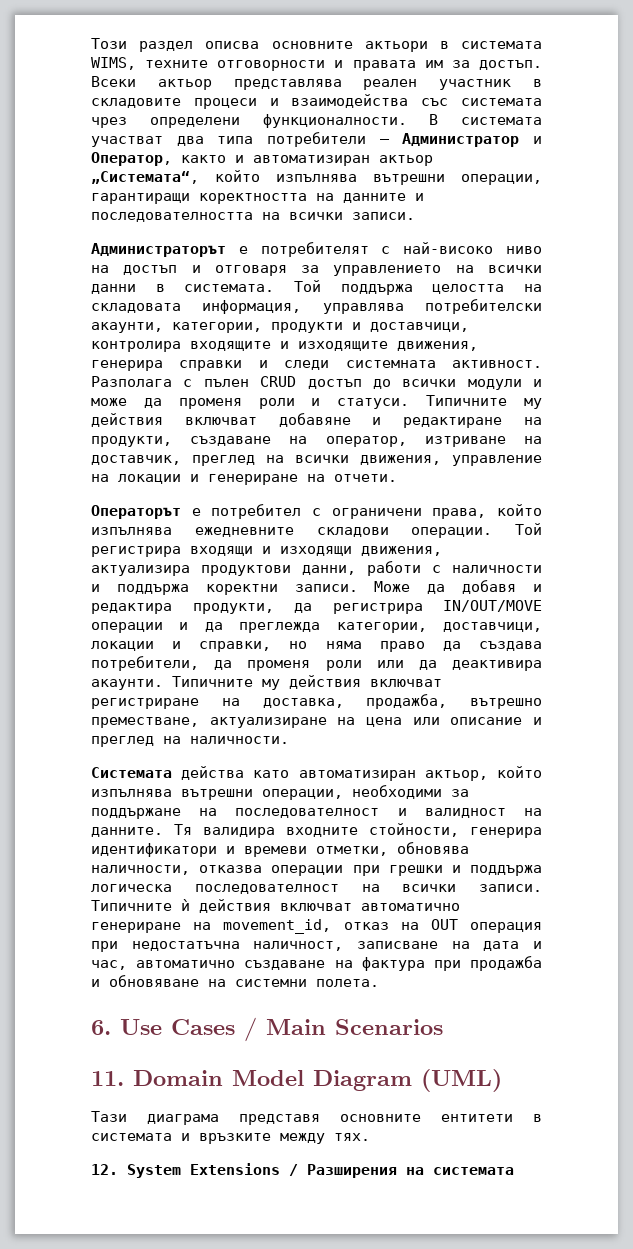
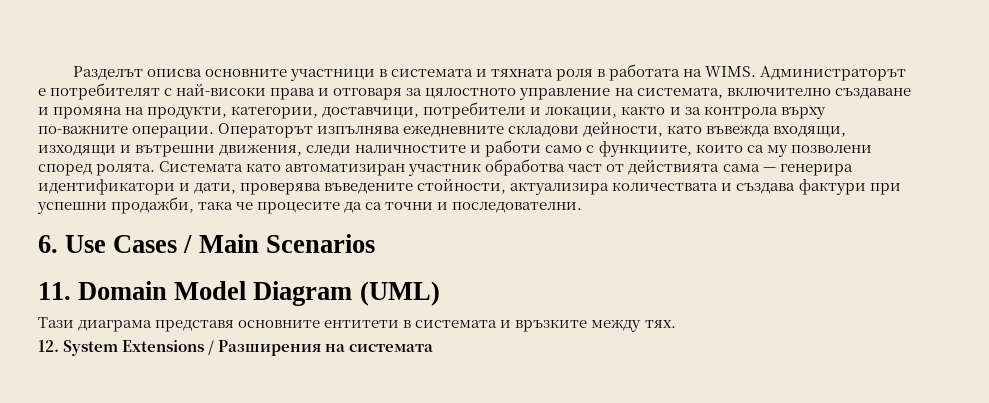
[91,38,194,52] Този раздел -> [72,66,143,80] Разделът
[364,41,542,52] [91,57,542,71] [91,76,542,90] [91,94,542,109] [91,114,542,128] [91,132,542,147] [91,152,433,166] [91,170,542,185] [91,193,424,204] [91,212,415,222] [91,242,542,257] [91,265,542,276] [91,280,542,295] [91,299,542,314] [91,322,469,333] [91,341,478,352] [91,360,542,371] [91,376,542,390] [91,395,542,409] [91,413,542,428] [91,436,542,447] [91,455,542,466] [91,474,397,485] [91,504,542,519] [91,523,542,538] [91,546,442,557] [91,561,542,576] [91,580,542,595] [91,600,542,614] [91,622,542,633] [91,641,542,652] [91,656,542,671] [91,675,442,690] [91,694,542,709] [91,717,543,728] [91,736,289,747] [91,766,542,781] [91,785,469,800] [91,808,542,819] [91,823,542,838] [91,842,469,857] [91,865,542,876] [91,884,542,894] [91,899,460,913] [91,919,542,934] [91,941,542,952] [91,956,542,971] [91,975,379,987] актьори в системата WIMS, техните отговорности и правата им за достъп. Всеки актьор представлява реален участник в складовите процеси и взаимодейства със системата чрез определени функционалности. В системата участват два типа потребители — Администратор и Оператор, както и автоматизиран актьор „Системата“, който изпълнява вътрешни операции, гарантиращи коректността на данните и последователността на всички записи. // Администраторът е потребителят с най-високо ниво на достъп и отговаря за управлението на всички данни в системата. Той поддържа целостта на складовата информация, управлява потребителски акаунти, категории, продукти и доставчици, контролира входящите и изходящите движения, генерира справки и следи системната активност. Разполага с пълен CRUD достъп до всички модули и може да променя роли и статуси. Типичните му действия включват добавяне и редактиране на продукти, създаване на оператор, изтриване на доставчик, преглед на всички движения, управление на локации и генериране на отчети. // Операторът е потребител с ограничени права, който изпълнява ежедневните складови операции. Той регистрира входящи и изходящи движения, актуализира продуктови данни, работи с наличности и поддържа коректни записи. Може да добавя и редактира продукти, да регистрира IN/OUT/MOVE операции и да преглежда категории, доставчици, локации и справки, но няма право да създава потребители, да променя роли или да деактивира акаунти. Типичните му действия включват регистриране на доставка, продажба, вътрешно преместване, актуализиране на цена или описание и преглед на наличности. // Системата действа като автоматизиран актьор, който изпълнява вътрешни операции, необходими за поддържане на последователност и валидност на данните. Тя валидира входните стойности, генерира идентификатори и времеви отметки, обновява наличности, отказва операции при грешки и поддържа логическа последователност на всички записи. Типичните ѝ действия включват автоматично генериране на movement_id, отказ на OUT операция при недостатъчна наличност, записване на дата и час, автоматично създаване на фактура при продажба и обновяване на системни полета. -> [289,64,907,81] [38,83,911,100] [38,102,826,119] [38,121,847,138] [38,140,872,157] [38,159,853,176] [38,178,901,195] [37,197,583,214] участници в системата и тяхната роля в работата на WIMS. Администраторът е потребителят с най-високи права и отговаря за цялостното управление на системата, включително създаване и промяна на продукти, категории, доставчици, потребители и локации, както и за контрола върху по-важните операции. Операторът изпълнява ежедневните складови дейности, като въвежда входящи, изходящи и вътрешни движения, следи наличностите и работи само с функциите, които са му позволени според ролята. Системата като автоматизиран участник обработва част от действията сама — генерира идентификатори и дати, проверява въведените стойности, актуализира количествата и създава фактури при успешни продажби, така че процесите да са точни и последователни.

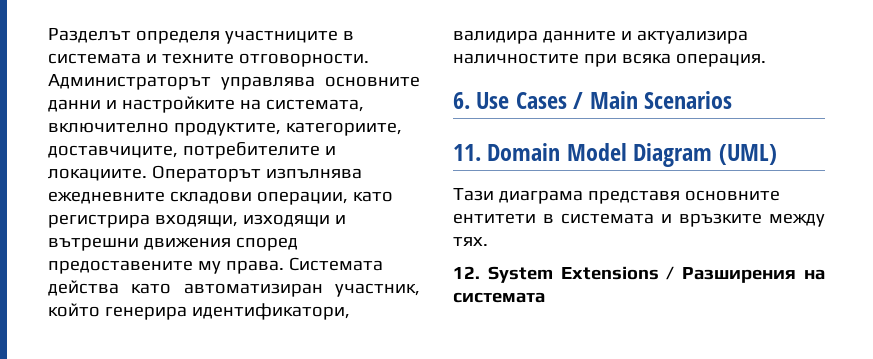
[146,64,907,81] [38,83,911,100] [38,102,826,119] [38,125,215,138] описва основните участници в системата и тяхната роля в работата на WIMS. Администраторът е потребителят с най-високи права и отговаря за цялостното управление на системата, включително създаване и промяна на продукти, категории, доставчици, потребители и локации, както и за контрола върху по-важните операции. -> [135,30,354,44] [48,53,369,67] [48,74,420,90] [48,96,364,113] [48,122,402,136] [48,142,336,159] [48,168,147,181] определя участниците в системата и техните отговорности. Администраторът управлява основните данни и настройките на системата, включително продуктите, категориите, доставчиците, потребителите и локациите.
[583,121,771,137] дейности, като въвежда -> [256,191,393,205] [48,214,150,228] операции, като регистрира
[219,140,872,157] [38,159,853,176] [38,178,901,195] [37,197,583,214] движения, следи наличностите и работи само с функциите, които са му позволени според ролята. Системата като автоматизиран участник обработва част от действията сама — генерира идентификатори и дати, проверява въведените стойности, актуализира количествата и създава фактури при успешни продажби, така че процесите да са точни и последователни. -> [143,237,298,251] [48,257,383,274] [48,280,420,297] [48,303,350,320] [453,30,748,44] [453,53,766,67] движения според предоставените му права. Системата действа като автоматизиран участник, който генерира идентификатори, валидира данните и актуализира наличностите при всяка операция.

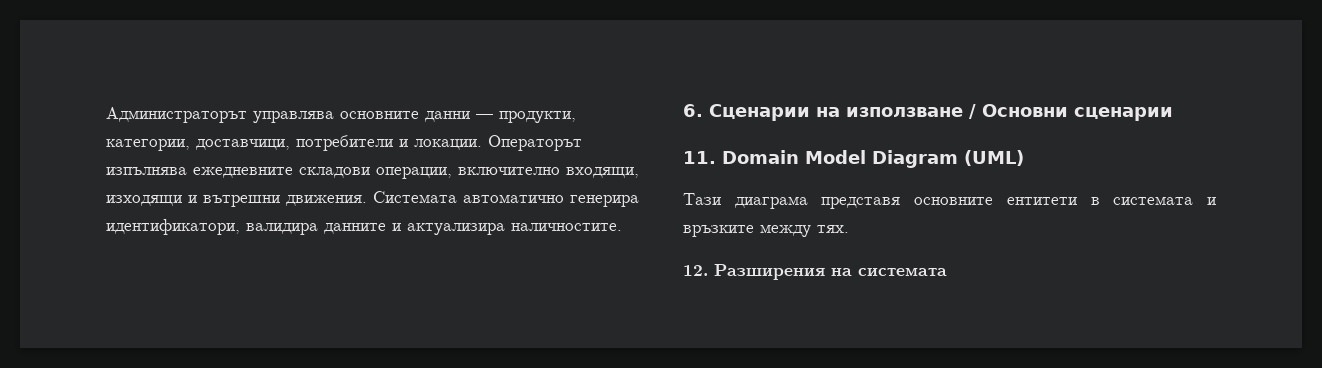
[48,28,354,44] [48,53,369,67] [48,74,420,90] [48,96,364,113] [48,122,402,136] [48,142,336,159] [48,168,147,181] Разделът определя участниците в системата и техните отговорности. Администраторът управлява основните данни и настройките на системата, включително продуктите, категориите, доставчиците, потребителите и локациите. -> [106,107,576,123] [106,135,482,151] Администраторът управлява основните данни — продукти, категории, доставчици, потребители и локации.
[352,191,393,202] [48,214,150,228] като регистрира -> [458,167,560,175] включително
[143,237,298,251] [48,257,383,274] [48,280,420,297] [48,303,100,317] движения според предоставените му права. Системата действа като автоматизиран участник, който -> [286,191,564,206] движения. Системата автоматично
[453,53,766,67] [453,91,733,109] наличностите при всяка операция. // 6. Use Cases / Main Scenarios -> [511,223,622,231] [683,104,1173,121] наличностите. // 6. Сценарии на използване / Основни сценарии
[487,266,675,283] System Extensions / -> (708, 270) none

